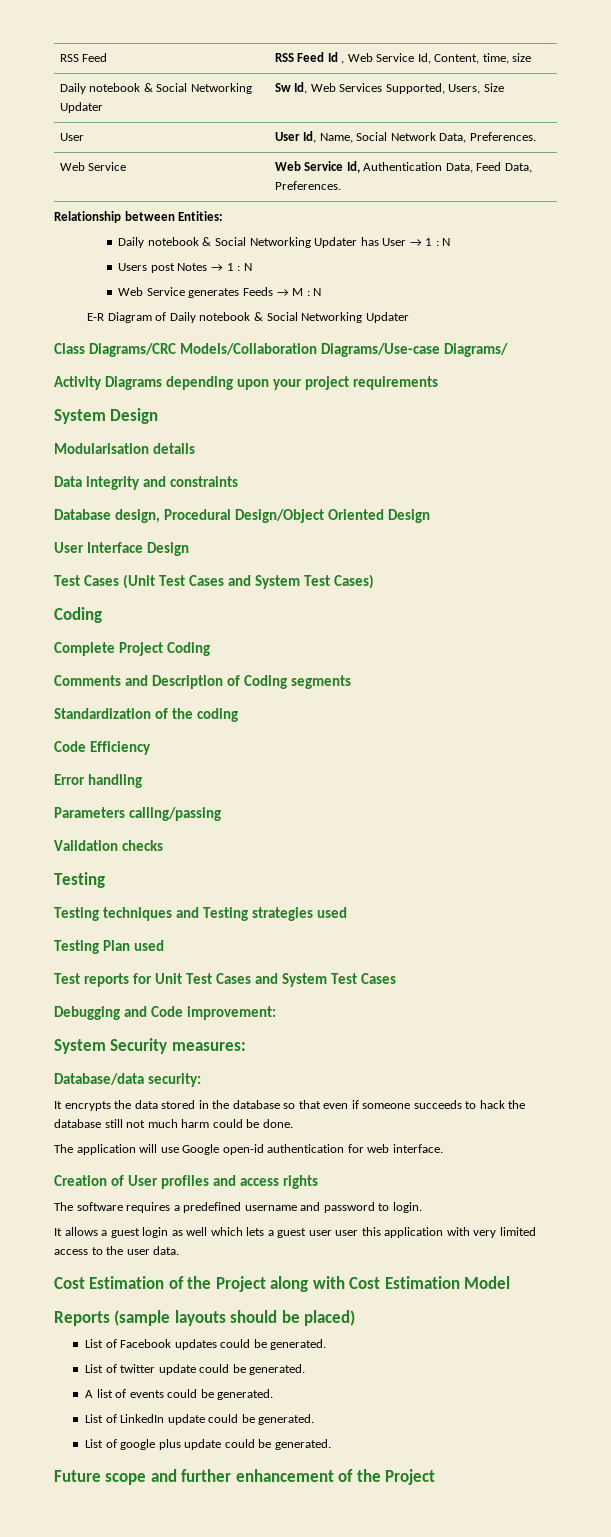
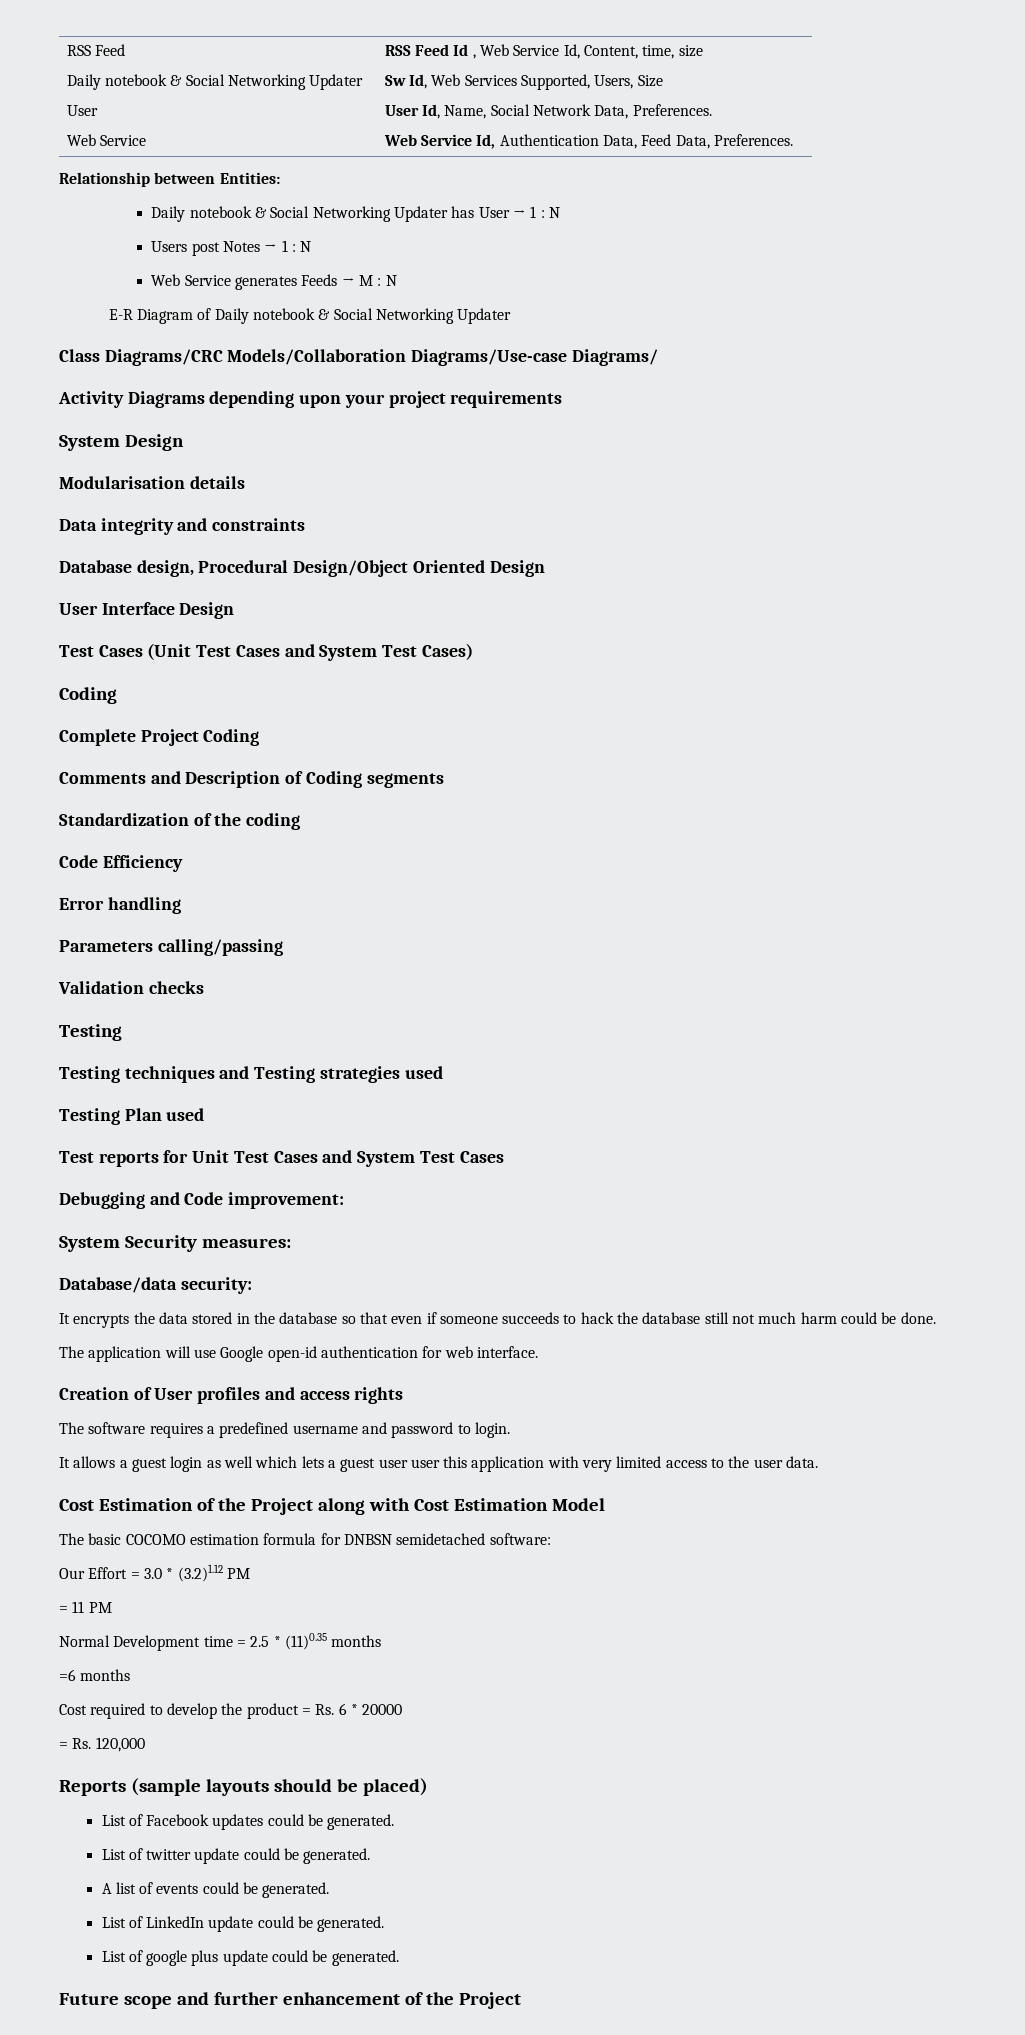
(511, 1282) none -> [59,1533,551,1545] [59,1564,250,1582] [59,1601,112,1613] [59,1633,382,1651] [59,1669,131,1681] [59,1703,403,1719] [59,1737,145,1752] // The basic COCOMO estimation formula for DNBSN semidetached software: // Our Effort = 3.0 * (3.2)1.12 PM // = 11 PM // Normal Development time = 2.5 * (11)0.35 months // =6 months // Cost required to develop the product = Rs. 6 * 20000 // = Rs. 120,000

